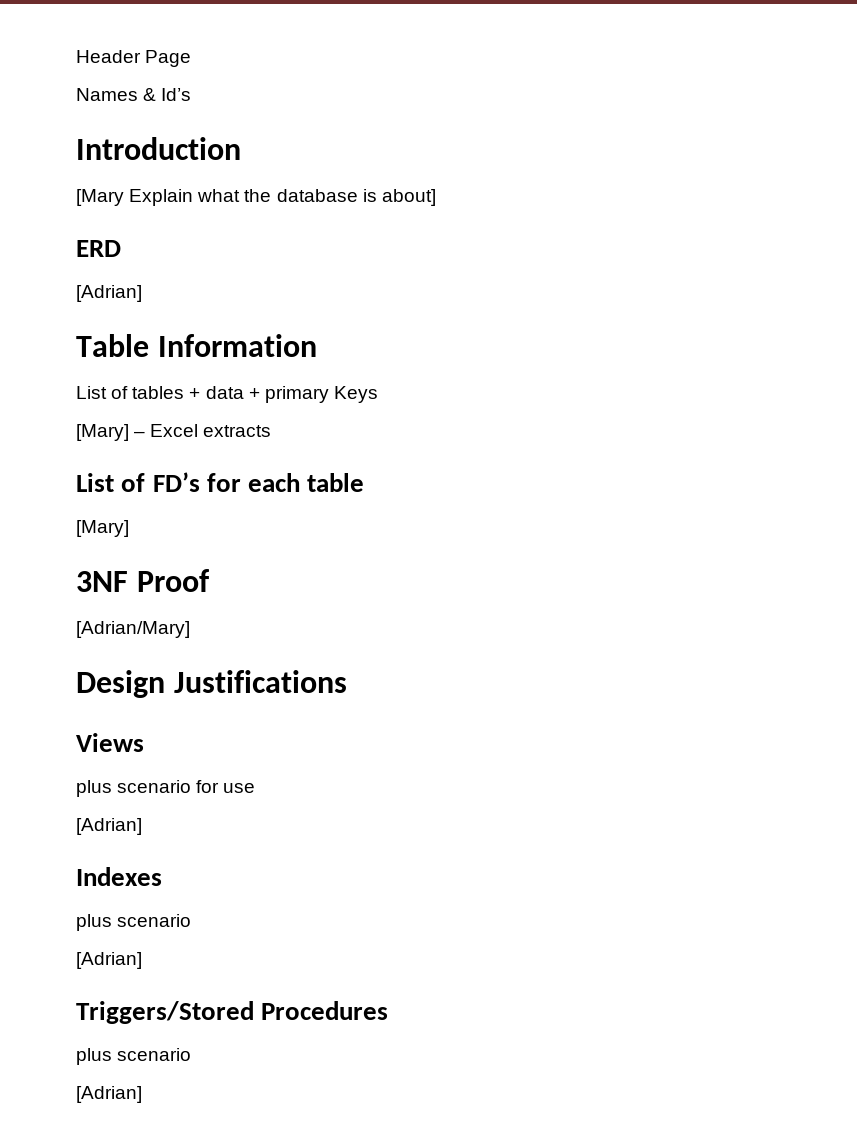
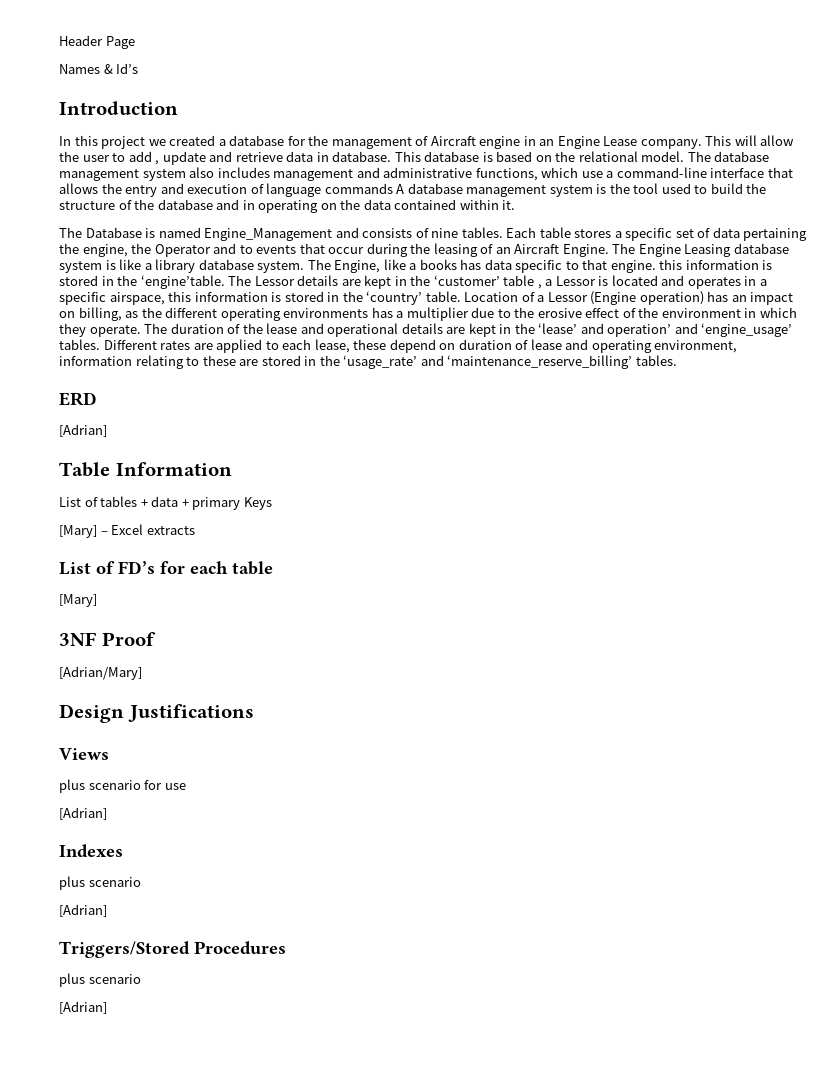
[76,189,436,206] [Mary Explain what the database is about] -> [59,135,795,149] [59,151,770,165] [59,167,793,181] [59,183,767,197] [59,199,516,213] [59,227,808,241] [59,243,789,257] [59,259,773,273] [59,275,767,289] [59,291,794,305] [59,307,797,321] [59,323,793,337] [59,339,738,353] [59,355,677,369] In this project we created a database for the management of Aircraft engine in an Engine Lease company. This will allow the user to add , update and retrieve data in database. This database is based on the relational model. The database management system also includes management and administrative functions, which use a command-line interface that allows the entry and execution of language commands A database management system is the tool used to build the structure of the database and in operating on the data contained within it. // The Database is named Engine_Management and consists of nine tables. Each table stores a specific set of data pertaining the engine, the Operator and to events that occur during the leasing of an Aircraft Engine. The Engine Leasing database system is like a library database system. The Engine, like a books has data specific to that engine. this information is stored in the ‘engine’table. The Lessor details are kept in the ‘customer’ table , a Lessor is located and operates in a specific airspace, this information is stored in the ‘country’ table. Location of a Lessor (Engine operation) has an impact on billing, as the different operating environments has a multiplier due to the erosive effect of the environment in which they operate. The duration of the lease and operational details are kept in the ‘lease’ and operation’ and ‘engine_usage’ tables. Different rates are applied to each lease, these depend on duration of lease and operating environment, information relating to these are stored in the ‘usage_rate’ and ‘maintenance_reserve_billing’ tables.

